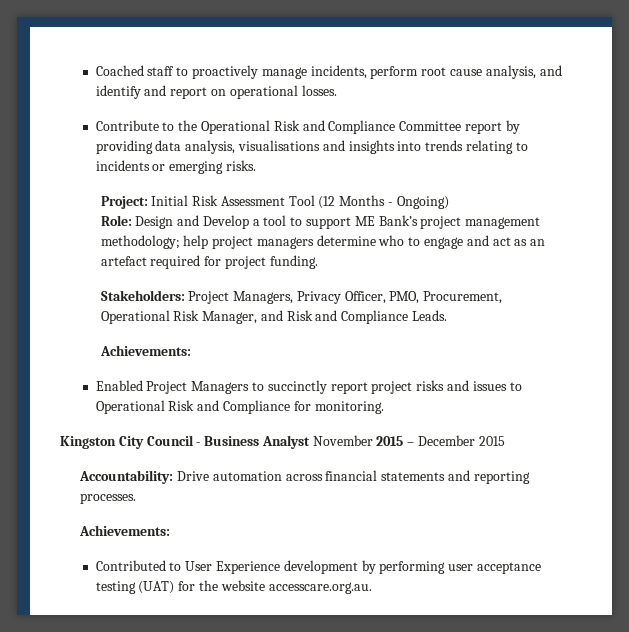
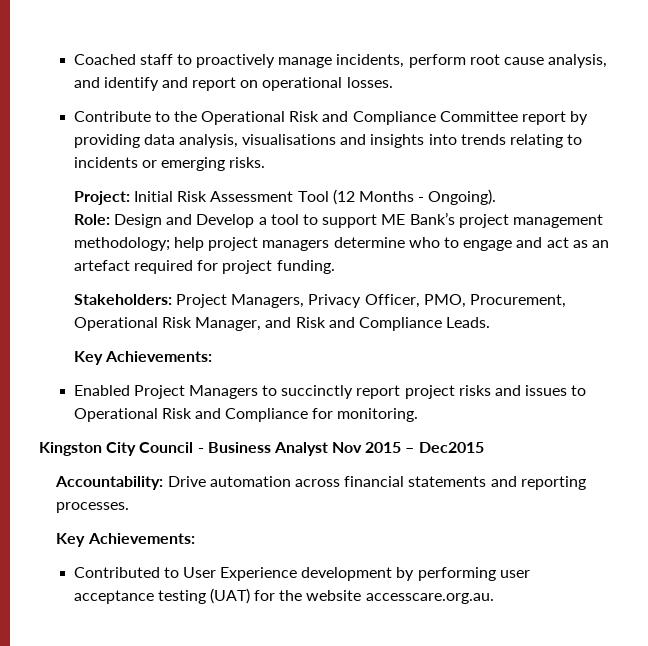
[396,196,449,209] Ongoing) -> [428,189,497,205] Ongoing).
(448, 315) none -> [73,351,103,365] Key
[312,435,373,446] November -> [332,442,363,453] Nov
[418,435,505,446] December 2015 -> [418,442,484,453] Dec2015
(137, 498) none -> [56,533,86,547] Key

